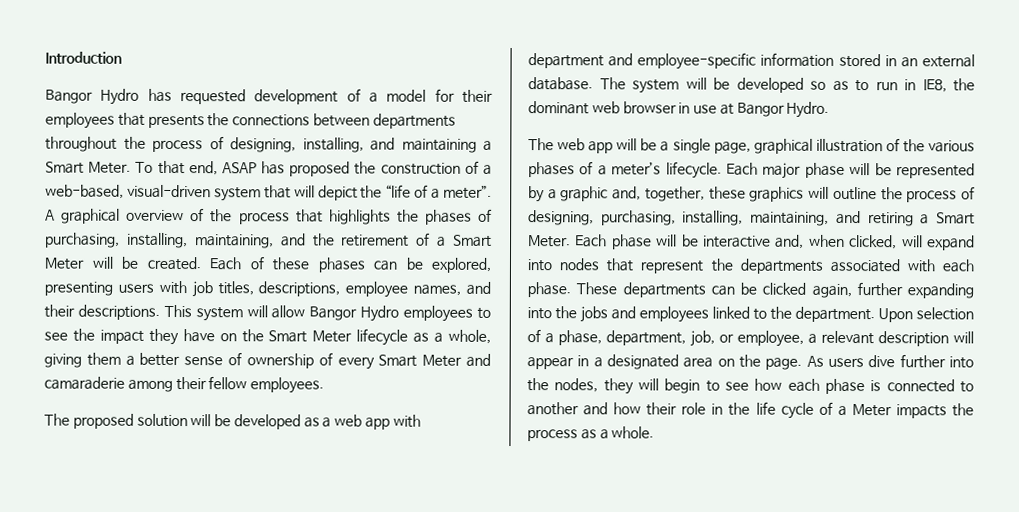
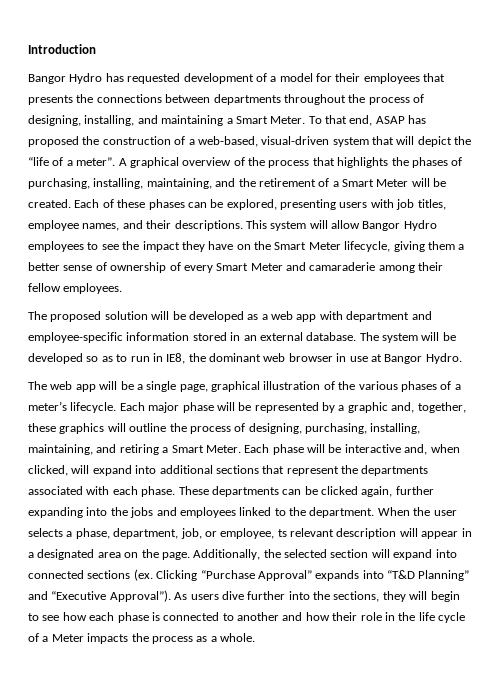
[258,281,341,297] descriptions, -> (446, 204) none
[356,328,492,346] lifecycle as a whole, -> [344,241,391,252] lifecycle,
[559,258,600,271] nodes -> [159,465,259,474] additional sections
[878,307,974,323] [527,329,541,343] Upon selection of -> [377,507,457,516] [28,528,63,537] When the user selects
[808,333,817,344] a -> [277,529,287,537] ts
(803, 363) none -> [193,549,457,560] [28,569,470,581] [28,590,171,602] Additionally, the selected section will expand into connected sections (ex. Clicking “Purchase Approval” expands into “T&D Planning” and “Executive Approval”).
[554,378,599,393] nodes, -> [333,591,380,602] sections,

